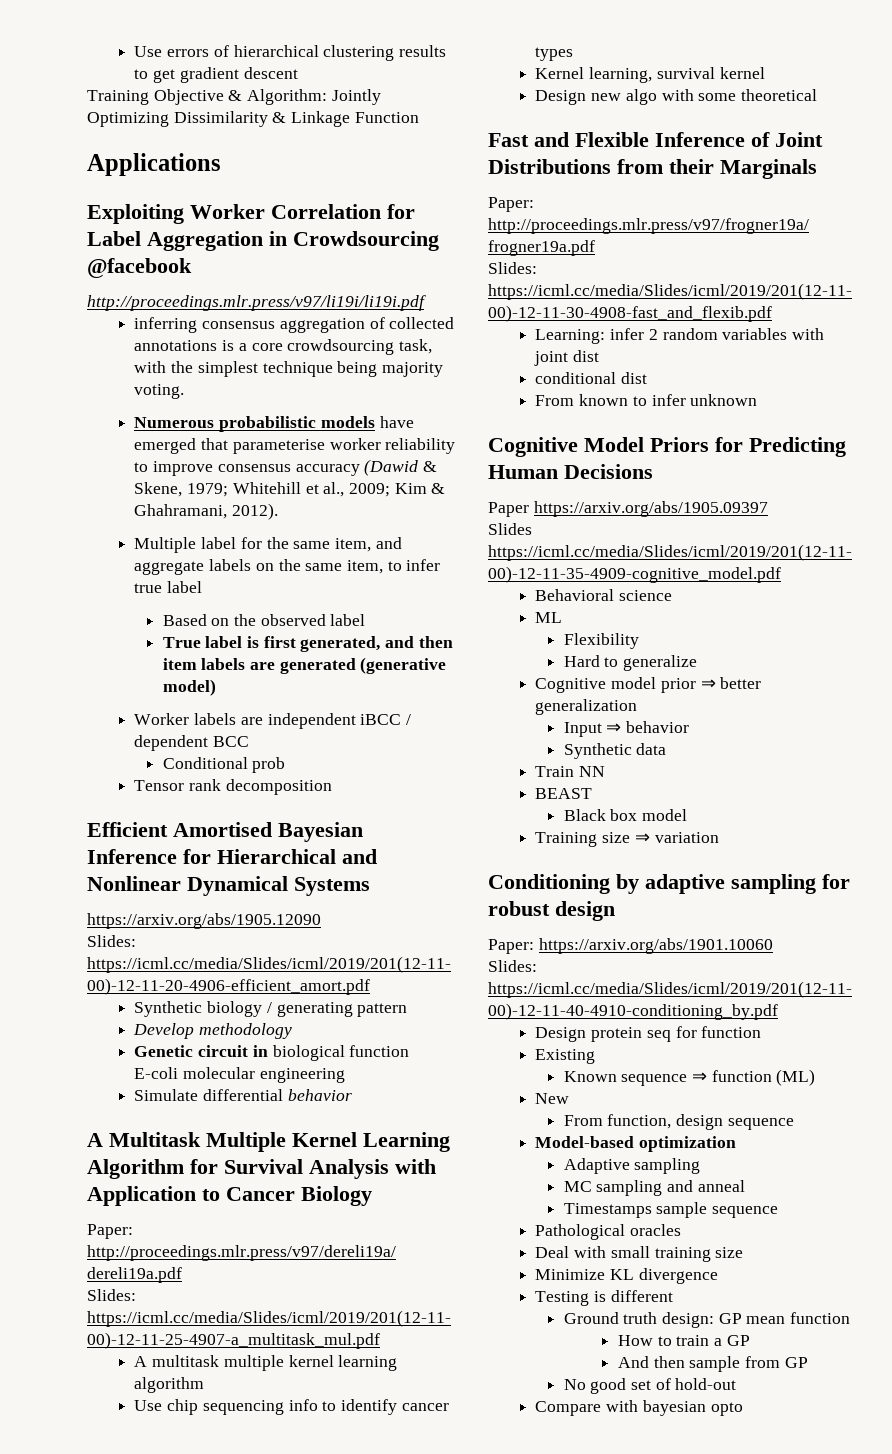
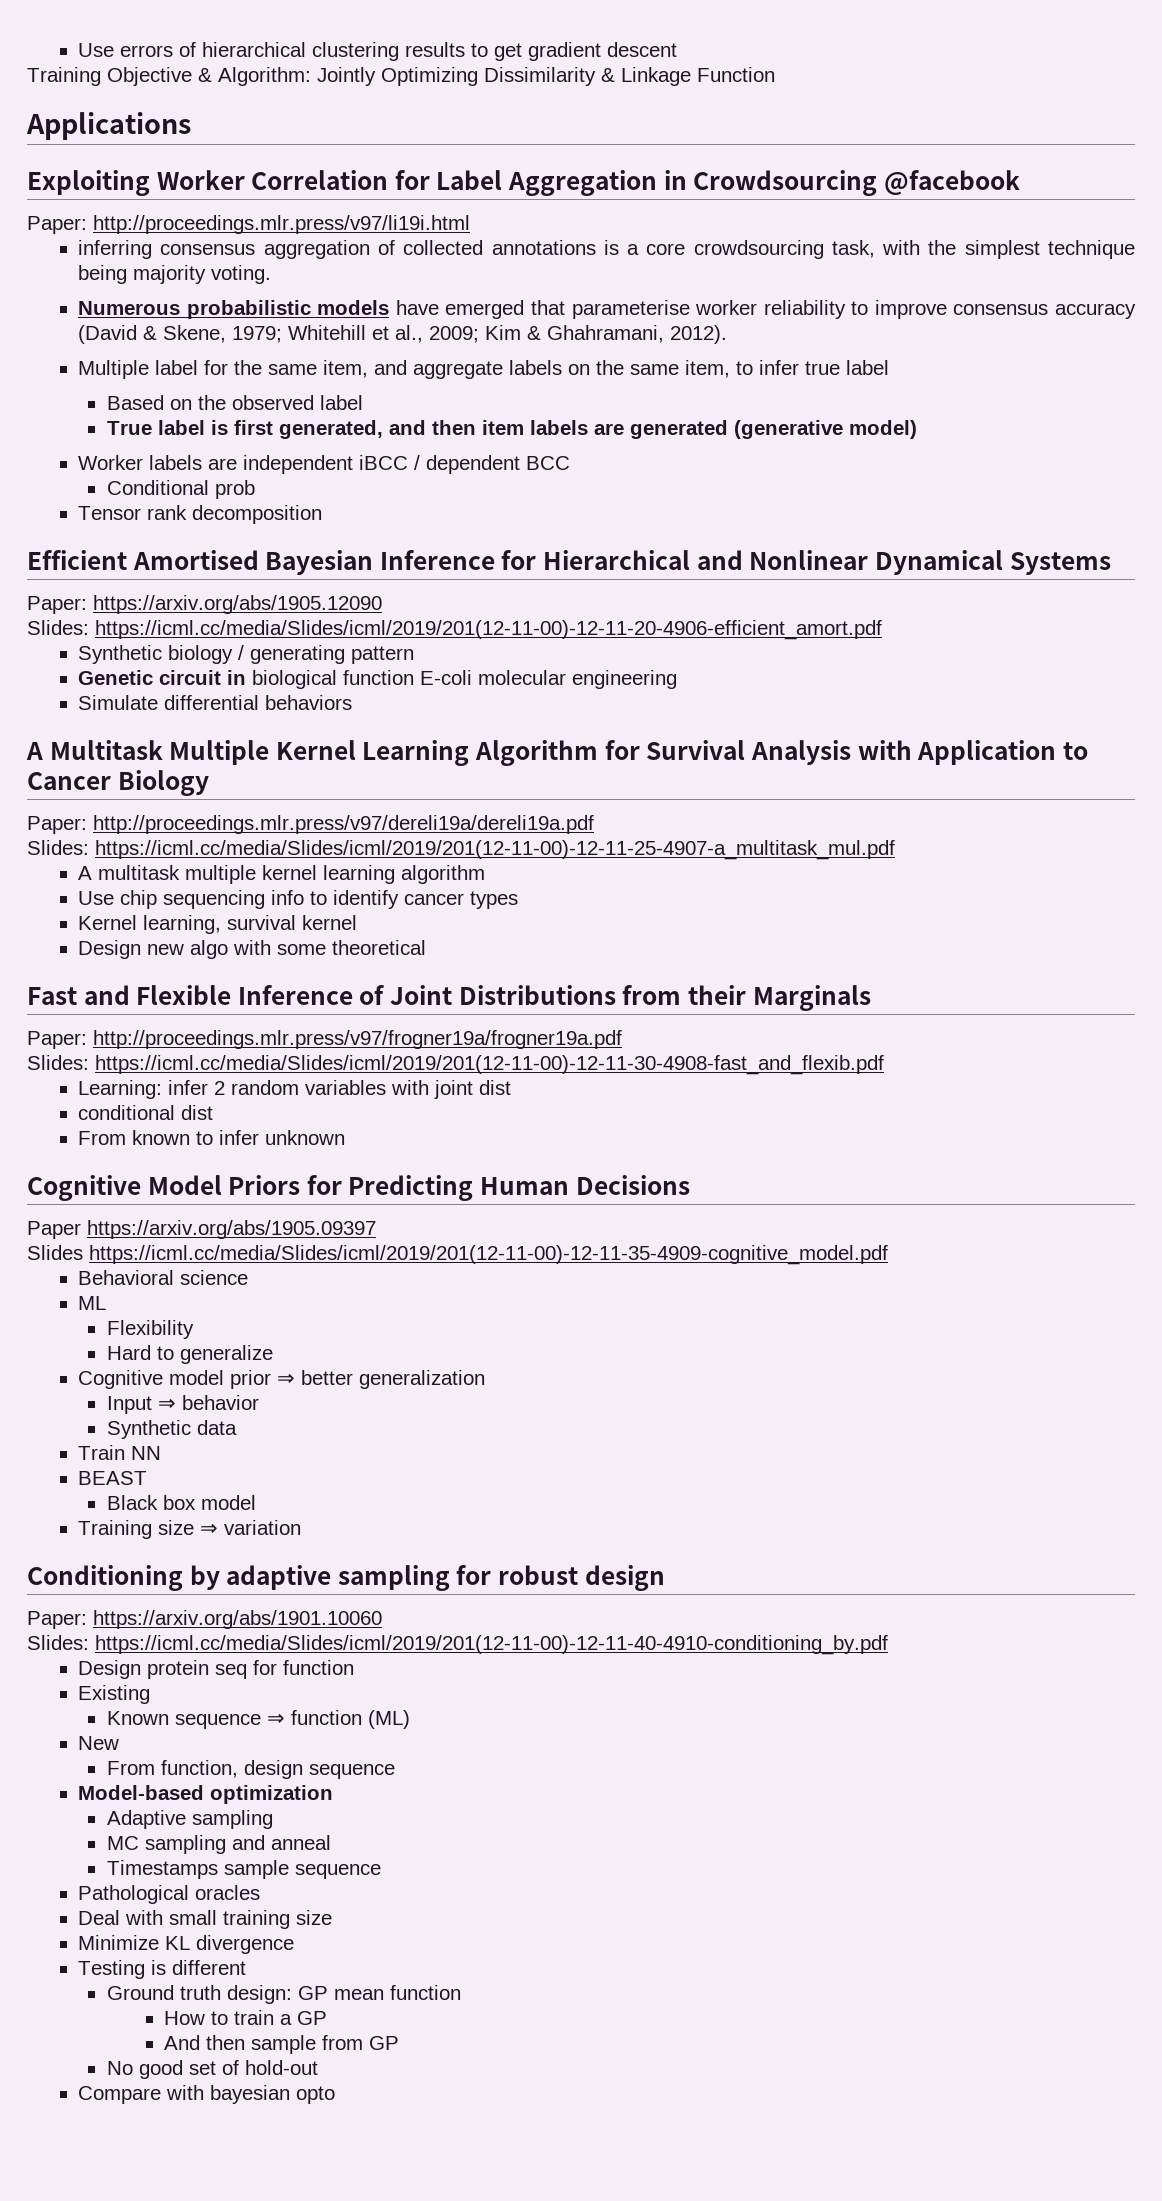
[87,295,426,311] http://proceedings.mlr.press/v97/li19i/li19i.pdf -> [27,215,470,234] Paper: http://proceedings.mlr.press/v97/li19i.html
[364,459,419,476] (Dawid -> [78,325,138,344] (David
(370, 886) none -> [27,596,87,614] Paper:
[133,1023,293,1039] // Develop methodology -> (415, 655) none
[287,1089,352,1101] behavior -> [265,695,353,710] behaviors

